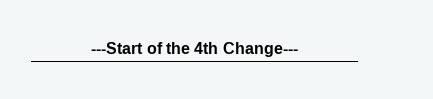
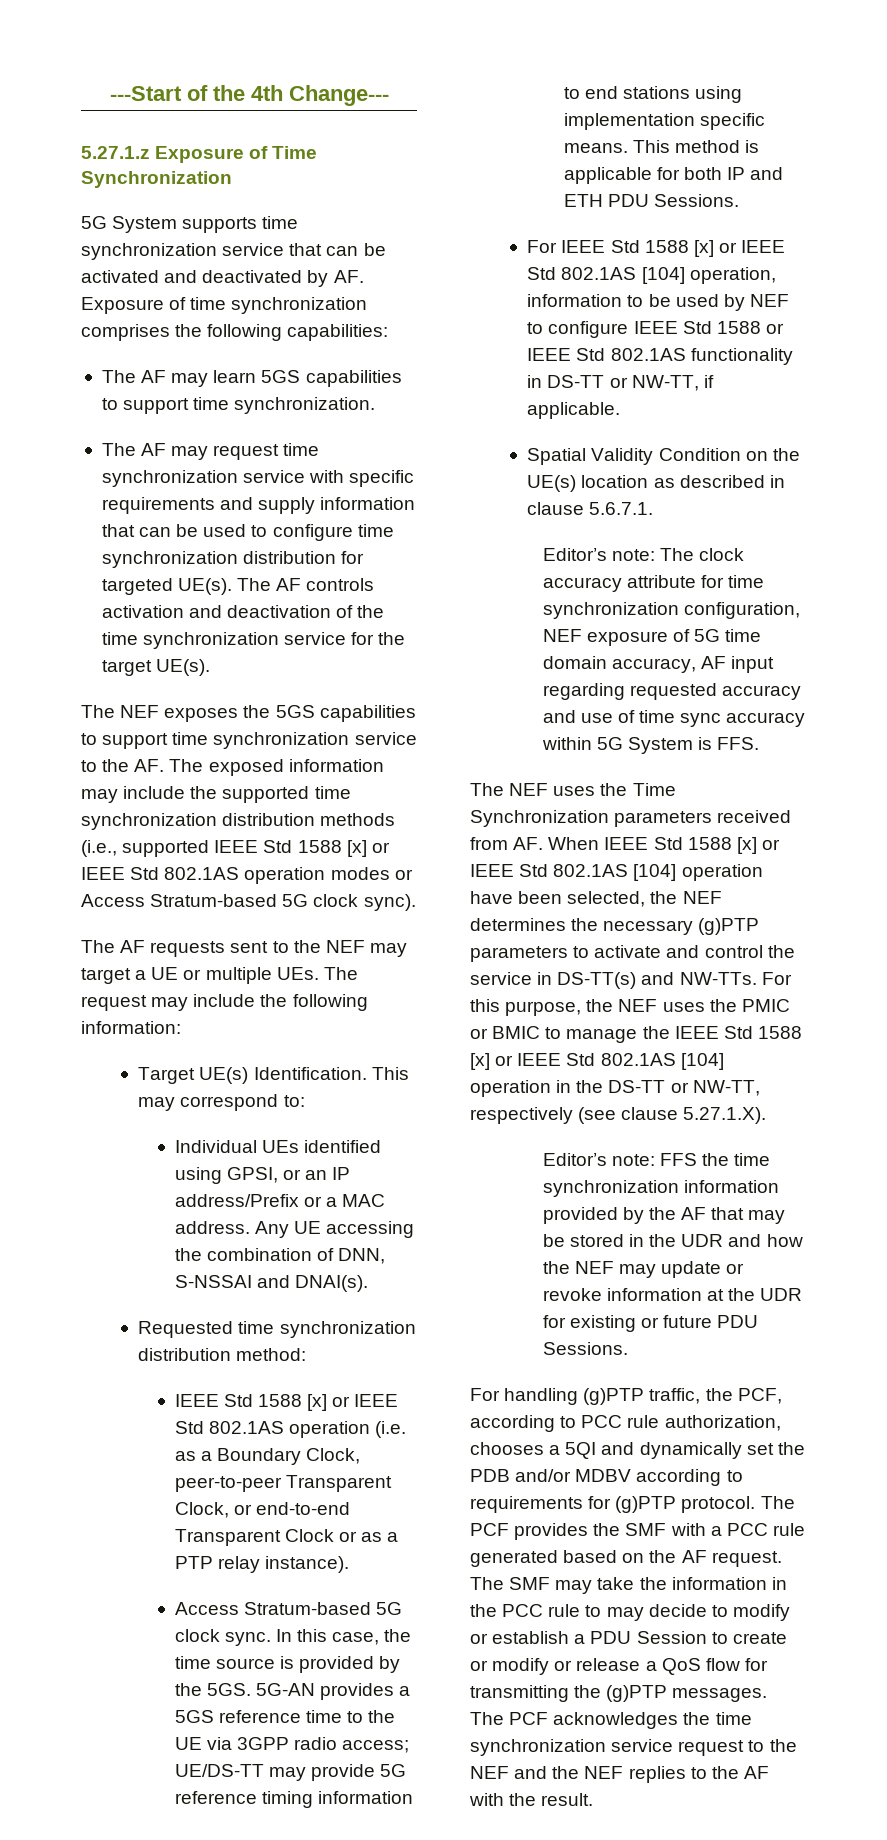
(298, 49) none -> [81,146,318,163] [81,171,232,188] [81,216,299,233] [81,243,386,260] [81,270,364,287] [81,297,368,314] [81,324,389,341] [101,370,402,387] [101,397,376,414] [101,443,320,460] [101,470,415,487] [101,497,416,514] [101,524,394,541] [101,551,365,568] [101,578,375,595] [101,605,385,618] [101,632,406,649] [101,659,211,676] [81,705,416,722] [81,732,417,749] [81,759,384,776] [81,786,351,803] [81,813,396,830] [81,840,390,857] [81,867,413,884] [81,894,416,911] [81,940,407,957] [81,967,358,984] [81,994,368,1011] [81,1021,181,1034] [138,1067,409,1084] [138,1094,305,1111] [174,1140,381,1153] [174,1167,351,1184] [174,1194,386,1207] [174,1221,415,1238] [174,1248,386,1264] [174,1275,368,1292] [138,1321,416,1338] [138,1348,307,1361] [174,1394,399,1411] [174,1421,407,1438] [174,1448,361,1465] [174,1475,392,1492] [174,1502,350,1518] [174,1529,399,1546] [174,1556,349,1573] [174,1602,402,1615] [174,1629,412,1646] [174,1656,401,1673] [174,1683,411,1700] [174,1710,396,1723] [174,1737,410,1753] [174,1764,407,1781] [174,1791,413,1808] [563,86,743,103] [563,113,765,130] [563,140,760,153] [563,167,784,184] [563,194,739,207] [527,240,786,257] [527,267,776,284] [527,294,789,311] [527,321,784,338] [527,348,793,365] [527,375,714,391] [527,402,621,419] [527,448,800,465] [527,475,785,492] [527,502,654,515] [542,548,745,561] [542,575,765,592] [542,602,800,619] [542,629,762,646] [542,656,775,673] [542,683,801,700] [542,710,806,727] [541,737,760,754] [470,783,676,796] [470,810,792,827] [470,837,780,854] [470,864,763,881] [470,891,722,907] [470,918,760,935] [470,945,795,962] [470,972,792,989] [470,999,790,1016] [470,1026,802,1043] [470,1053,724,1070] [470,1080,760,1097] [470,1107,767,1124] [542,1153,771,1166] [542,1180,779,1197] [542,1207,786,1224] [542,1234,803,1247] [542,1261,745,1278] [542,1288,803,1301] [542,1315,759,1332] [542,1342,628,1355] [470,1388,782,1405] [470,1415,781,1432] [470,1442,805,1459] [470,1469,743,1486] [470,1496,795,1513] [470,1523,805,1540] [470,1550,782,1567] [470,1577,787,1594] [470,1604,790,1621] [470,1631,787,1644] [470,1658,768,1675] [470,1685,768,1702] [470,1712,752,1729] [470,1739,797,1756] [470,1766,769,1783] [469,1793,594,1806] // 5.27.1.z Exposure of Time Synchronization // 5G System supports time synchronization service that can be activated and deactivated by AF. Exposure of time synchronization comprises the following capabilities: // The AF may learn 5GS capabilities to support time synchronization. // The AF may request time synchronization service with specific requirements and supply information that can be used to configure time synchronization distribution for targeted UE(s). The AF controls activation and deactivation of the time synchronization service for the target UE(s). // The NEF exposes the 5GS capabilities to support time synchronization service to the AF. The exposed information may include the supported time synchronization distribution methods (i.e., supported IEEE Std 1588 [x] or IEEE Std 802.1AS operation modes or Access Stratum-based 5G clock sync). // The AF requests sent to the NEF may target a UE or multiple UEs. The request may include the following information: // Target UE(s) Identification. This may correspond to: // Individual UEs identified using GPSI, or an IP address/Prefix or a MAC address. Any UE accessing the combination of DNN, S-NSSAI and DNAI(s). // Requested time synchronization distribution method: // IEEE Std 1588 [x] or IEEE Std 802.1AS operation (i.e. as a Boundary Clock, peer-to-peer Transparent Clock, or end-to-end Transparent Clock or as a PTP relay instance). // Access Stratum-based 5G clock sync. In this case, the time source is provided by the 5GS. 5G-AN provides a 5GS reference time to the UE via 3GPP radio access; UE/DS-TT may provide 5G reference timing information to end stations using implementation specific means. This method is applicable for both IP and ETH PDU Sessions. // For IEEE Std 1588 [x] or IEEE Std 802.1AS [104] operation, information to be used by NEF to configure IEEE Std 1588 or IEEE Std 802.1AS functionality in DS-TT or NW-TT, if applicable. // Spatial Validity Condition on the UE(s) location as described in clause 5.6.7.1. // Editor’s note: The clock accuracy attribute for time synchronization configuration, NEF exposure of 5G time domain accuracy, AF input regarding requested accuracy and use of time sync accuracy within 5G System is FFS. // The NEF uses the Time Synchronization parameters received from AF. When IEEE Std 1588 [x] or IEEE Std 802.1AS [104] operation have been selected, the NEF determines the necessary (g)PTP parameters to activate and control the service in DS-TT(s) and NW-TTs. For this purpose, the NEF uses the PMIC or BMIC to manage the IEEE Std 1588 [x] or IEEE Std 802.1AS [104] operation in the DS-TT or NW-TT, respectively (see clause 5.27.1.X). // Editor’s note: FFS the time synchronization information provided by the AF that may be stored in the UDR and how the NEF may update or revoke information at the UDR for existing or future PDU Sessions. // For handling (g)PTP traffic, the PCF, according to PCC rule authorization, chooses a 5QI and dynamically set the PDB and/or MDBV according to requirements for (g)PTP protocol. The PCF provides the SMF with a PCC rule generated based on the AF request. The SMF may take the information in the PCC rule to may decide to modify or establish a PDU Session to create or modify or release a QoS flow for transmitting the (g)PTP messages. The PCF acknowledges the time synchronization service request to the NEF and the NEF replies to the AF with the result.

